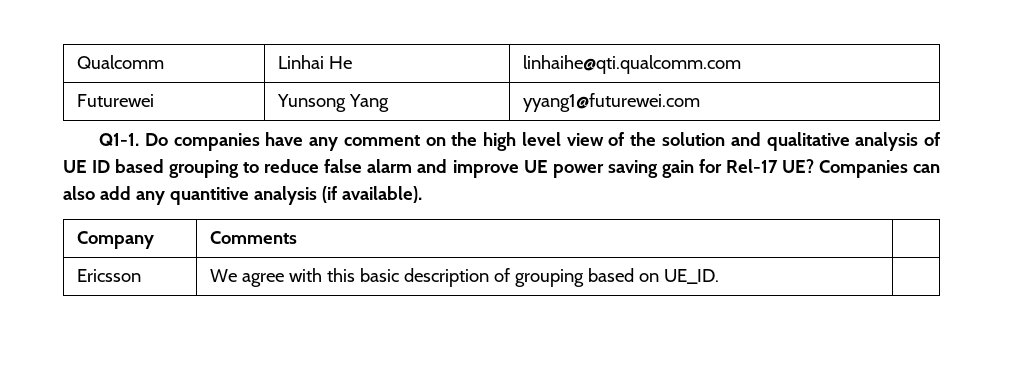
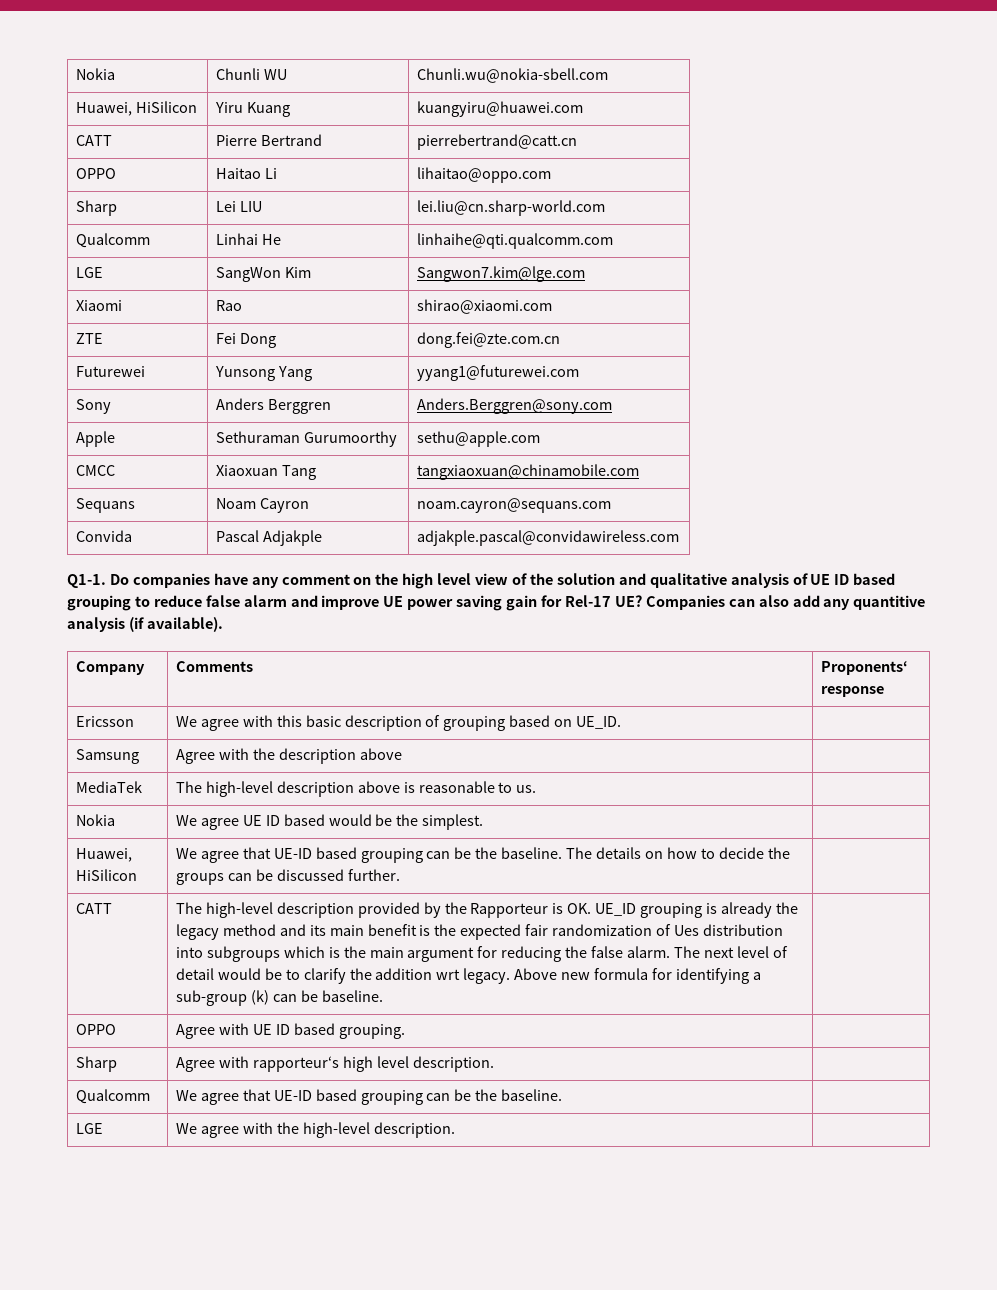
[76,55,164,69] [277,55,352,69] [522,55,741,74] [76,94,154,107] [276,94,389,112] [522,93,700,112] Qualcomm | Linhai He | linhaihe@qti.qualcomm.com // Futurewei | Yunsong Yang | yyang1@futurewei.com -> [75,68,115,80] [215,68,287,80] [416,68,608,83] [75,101,197,116] [214,102,290,117] [416,101,583,117] [75,135,112,146] [215,134,322,146] [416,134,577,150] [75,168,116,179] [215,168,277,179] [416,167,551,183] [75,200,117,216] [215,201,262,212] [416,200,605,216] [75,233,150,248] [215,233,281,245] [416,233,613,249] [75,267,103,278] [215,267,311,282] [416,266,585,282] [75,300,122,311] [215,300,242,311] [416,299,552,314] [75,333,103,344] [215,333,276,348] [416,332,560,348] [75,366,145,377] [214,366,312,381] [416,365,579,381] [75,399,111,414] [215,398,331,414] [416,398,612,414] [75,431,115,447] [215,431,397,447] [416,431,540,447] [75,465,115,476] [215,465,316,480] [416,464,639,480] [75,498,135,513] [215,498,309,513] [416,498,611,513] [75,530,132,542] [215,530,322,546] [416,530,679,546] Nokia | Chunli WU | Chunli.wu@nokia-sbell.com // Huawei, HiSilicon | Yiru Kuang | kuangyiru@huawei.com // CATT | Pierre Bertrand | pierrebertrand@catt.cn // OPPO | Haitao Li | lihaitao@oppo.com // Sharp | Lei LIU | lei.liu@cn.sharp-world.com // Qualcomm | Linhai He | linhaihe@qti.qualcomm.com // LGE | SangWon Kim | Sangwon7.kim@lge.com // Xiaomi | Rao | shirao@xiaomi.com // ZTE | Fei Dong | dong.fei@zte.com.cn // Futurewei | Yunsong Yang | yyang1@futurewei.com // Sony | Anders Berggren | Anders.Berggren@sony.com // Apple | Sethuraman Gurumoorthy | sethu@apple.com // CMCC | Xiaoxuan Tang | tangxiaoxuan@chinamobile.com // Sequans | Noam Cayron | noam.cayron@sequans.com // Convida | Pascal Adjakple | adjakple.pascal@convidawireless.com
(297, 237) none -> [820,661,908,675] [820,686,884,697] Proponents‘ response
(719, 276) none -> [75,749,139,764] [175,748,402,764] [75,781,142,793] [175,781,537,797] [75,814,115,826] [175,814,484,830] [75,848,132,862] [75,869,137,881] [175,847,790,863] [175,869,400,885] [75,903,112,914] [175,902,798,918] [175,924,783,940] [175,946,788,962] [175,968,761,984] [175,990,383,1006] [75,1024,116,1035] [175,1023,405,1039] [75,1056,117,1072] [175,1056,494,1072] [75,1089,150,1104] [175,1089,563,1105] [75,1123,103,1134] [175,1122,455,1138] // Samsung | Agree with the description above | // MediaTek | The high-level description above is reasonable to us. | // Nokia | We agree UE ID based would be the simplest. | // Huawei, HiSilicon | We agree that UE-ID based grouping can be the baseline. The details on how to decide the groups can be discussed further. | // CATT | The high-level description provided by the Rapporteur is OK. UE_ID grouping is already the legacy method and its main benefit is the expected fair randomization of Ues distribution into subgroups which is the main argument for reducing the false alarm. The next level of detail would be to clarify the addition wrt legacy. Above new formula for identifying a sub-group (k) can be baseline. | // OPPO | Agree with UE ID based grouping. | // Sharp | Agree with rapporteur‘s high level description. | // Qualcomm | We agree that UE-ID based grouping can be the baseline. | // LGE | We agree with the high-level description. |

